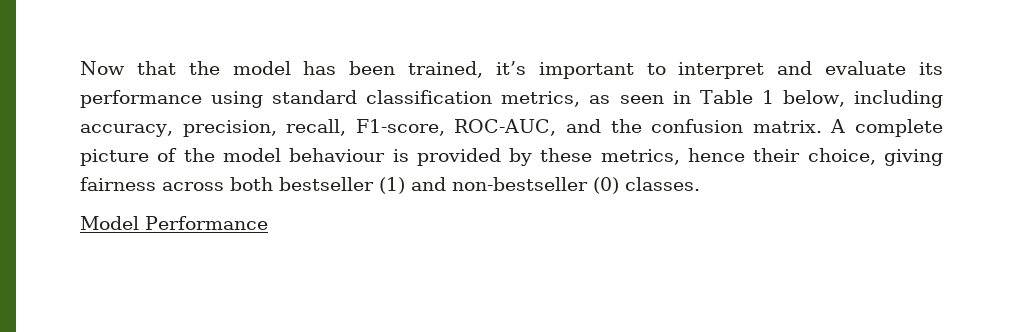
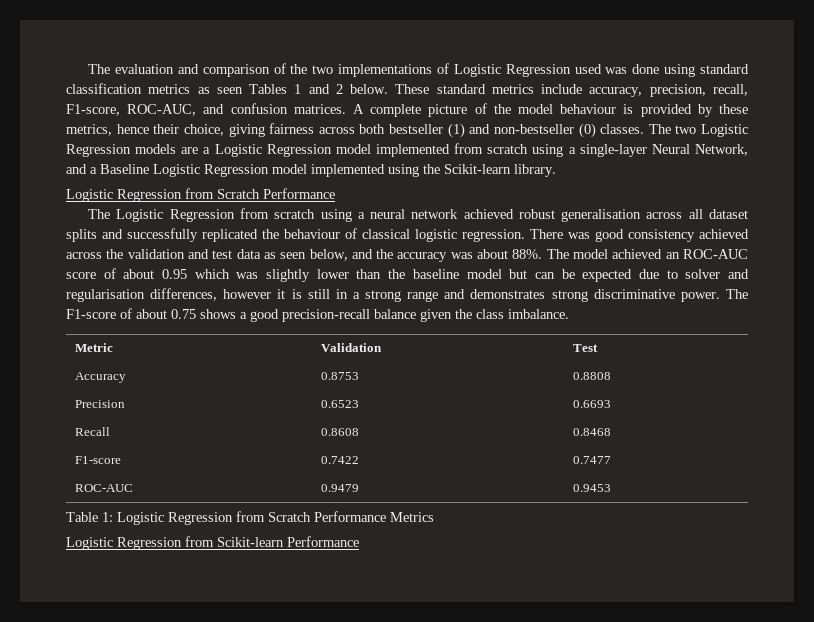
[80,61,943,79] [80,90,202,108] Now that the model has been trained, it’s important to interpret and evaluate its performance -> [88,63,660,77] The evaluation and comparison of the two implementations of Logistic Regression used was done
[501,90,944,108] metrics, as seen in Table 1 below, including -> [148,84,583,94] metrics as seen Tables 1 and 2 below. These standard metrics include
[610,119,822,133] the confusion matrix. -> [230,103,346,114] confusion matrices.
[80,216,139,230] // Model -> [648,124,748,137] [66,143,748,157] [66,164,556,177] [66,188,335,202] [88,208,749,222] [66,228,749,242] [66,249,748,262] [66,268,750,282] [66,288,748,302] [66,308,569,322] [74,343,113,352] [320,343,382,352] [572,344,598,352] [74,372,126,383] [320,372,359,380] [572,372,611,380] [74,400,125,408] [320,400,359,408] [572,400,611,408] [74,427,110,436] [320,428,359,436] [572,428,611,436] [74,456,121,464] [320,456,359,464] [572,456,611,464] [74,484,133,492] [320,484,359,492] [572,484,611,492] [66,511,434,525] [66,536,284,550] The two Logistic Regression models are a Logistic Regression model implemented from scratch using a single-layer Neural Network, and a Baseline Logistic Regression model implemented using the Scikit-learn library. // Logistic Regression from Scratch Performance // The Logistic Regression from scratch using a neural network achieved robust generalisation across all dataset splits and successfully replicated the behaviour of classical logistic regression. There was good consistency achieved across the validation and test data as seen below, and the accuracy was about 88%. The model achieved an ROC-AUC score of about 0.95 which was slightly lower than the baseline model but can be expected due to solver and regularisation differences, however it is still in a strong range and demonstrates strong discriminative power. The F1-score of about 0.75 shows a good precision-recall balance given the class imbalance. // Metric | Validation | Test // Accuracy | 0.8753 | 0.8808 // Precision | 0.6523 | 0.6693 // Recall | 0.8608 | 0.8468 // F1-score | 0.7422 | 0.7477 // ROC-AUC | 0.9479 | 0.9453 // Table 1: Logistic Regression from Scratch Performance Metrics // Logistic Regression from Scikit-learn

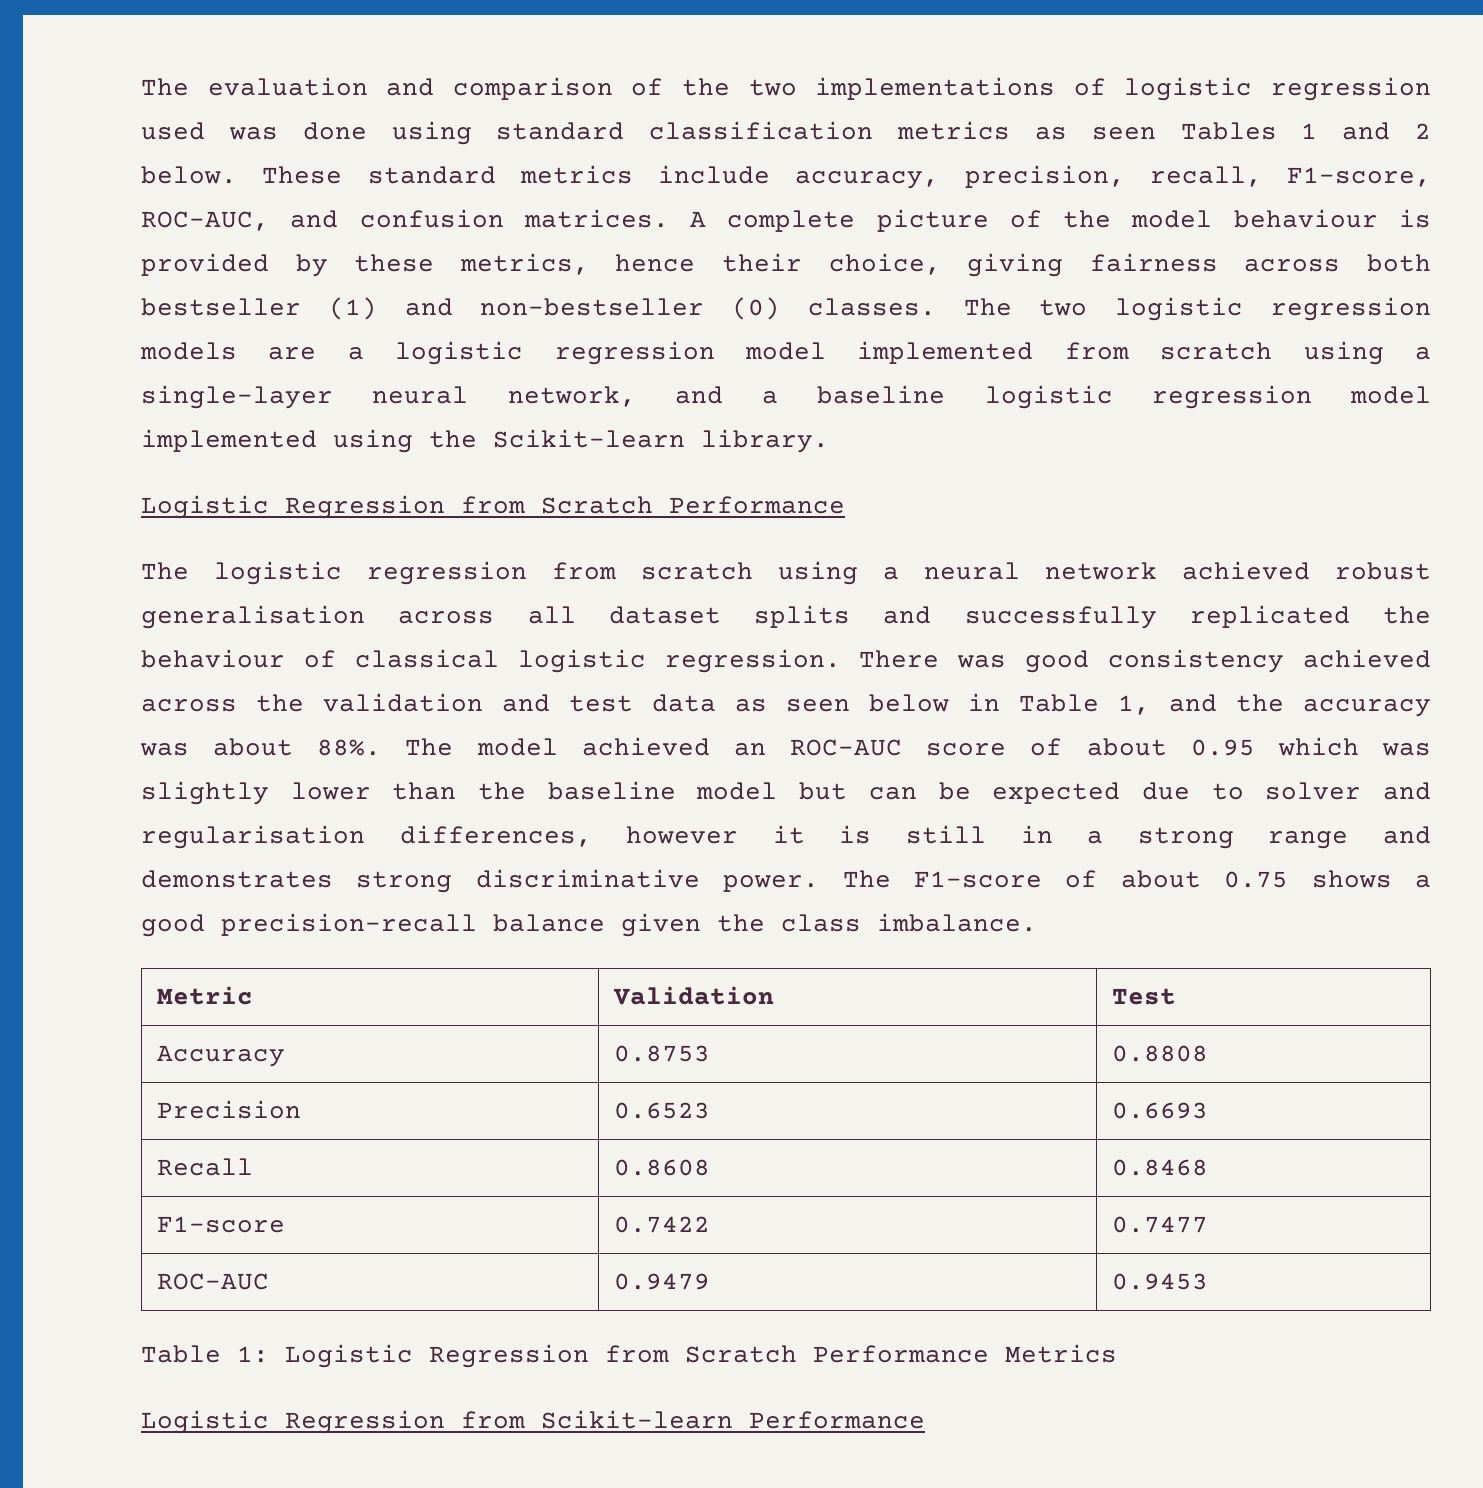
[453,64,571,77] Logistic Regression -> [1124,77,1431,101] logistic regression
[701,124,748,137] [66,144,131,157] Logistic Regression -> [1115,297,1432,321] logistic regression
[214,144,332,157] Logistic Regression -> [395,341,715,365] logistic regression
[651,144,748,156] [66,164,269,177] Neural Network, and a Baseline Logistic Regression -> [372,385,1312,409] neural network, and a baseline logistic regression
[116,209,235,222] Logistic Regression -> [214,561,527,585] logistic regression
[309,249,348,261] below, -> [869,693,1150,715] below in Table 1,

